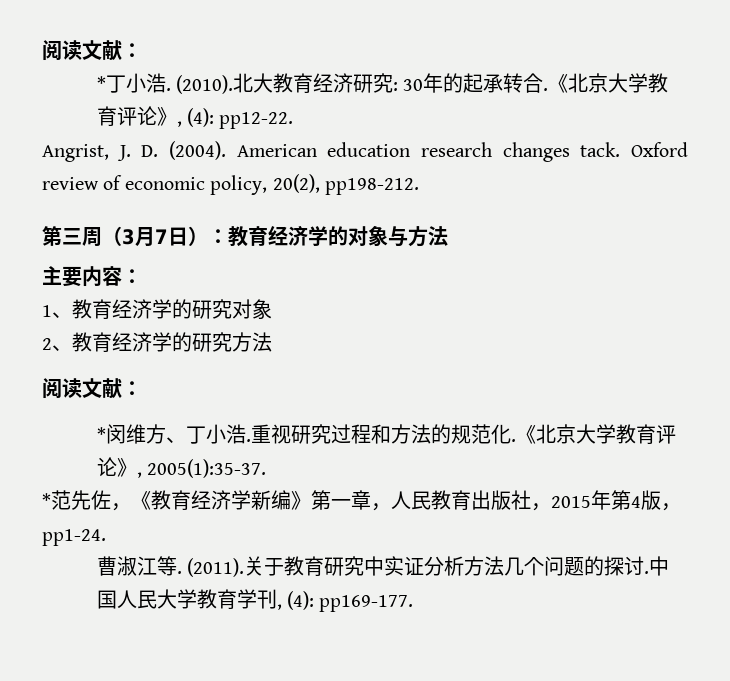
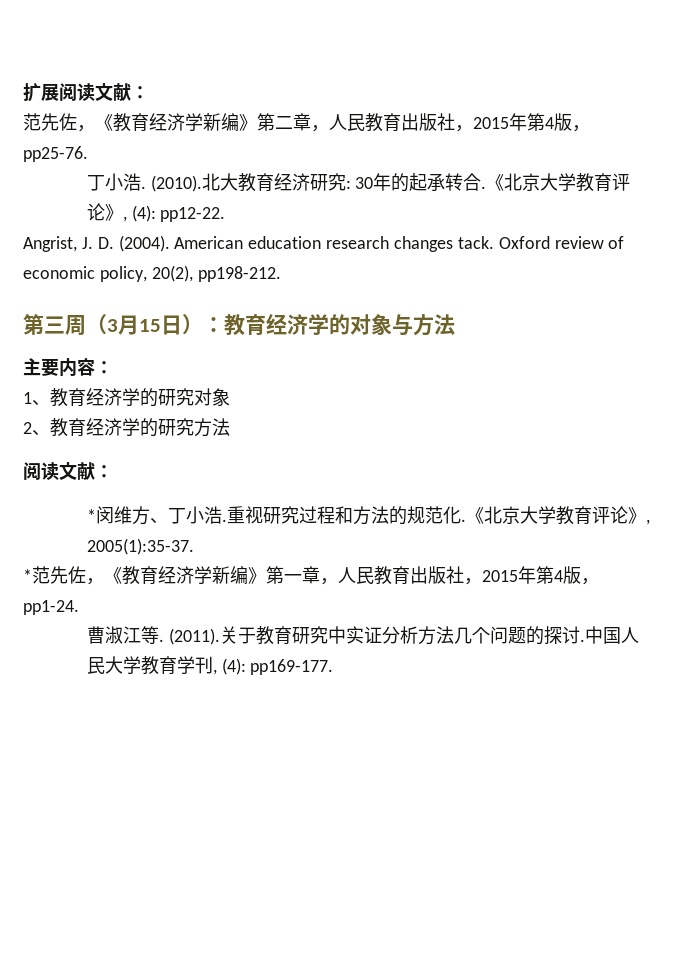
[42,40,142,61] [96,76,106,91] 阅读文献： // * -> [23,83,149,102] [23,113,590,132] [23,146,88,162] 扩展阅读文献： // 范先佐，《教育经济学新编》第二章，人民教育出版社，2015年第4版，pp25-76. //
[155,229,168,244] 7 -> [139,319,161,332] 15

